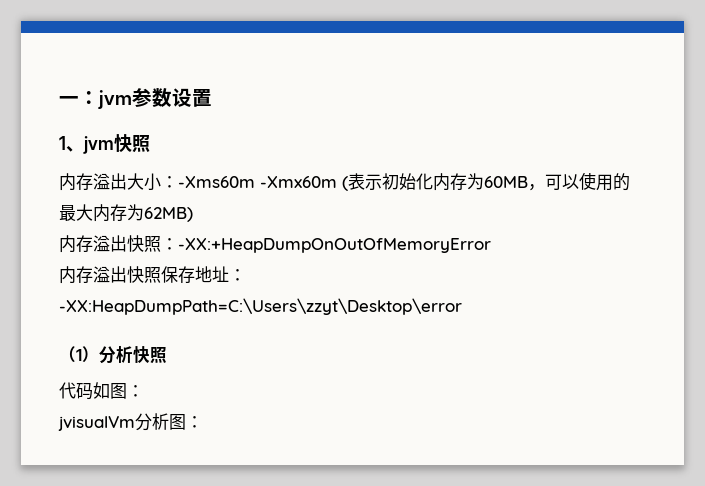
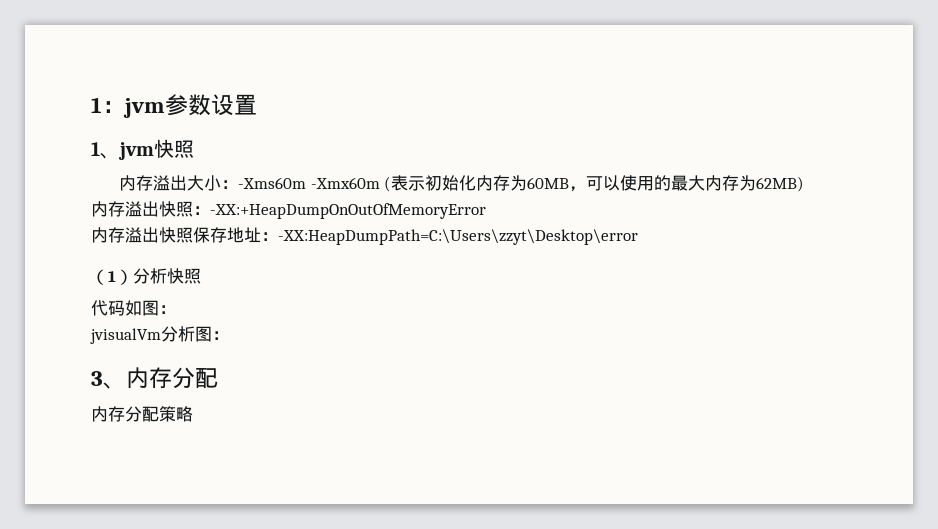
[59,96,79,105] 一 -> [91,97,102,113] 1
(203, 422) none -> [91,367,218,389] [91,406,193,422] // 3、内存分配 // 内存分配策略

